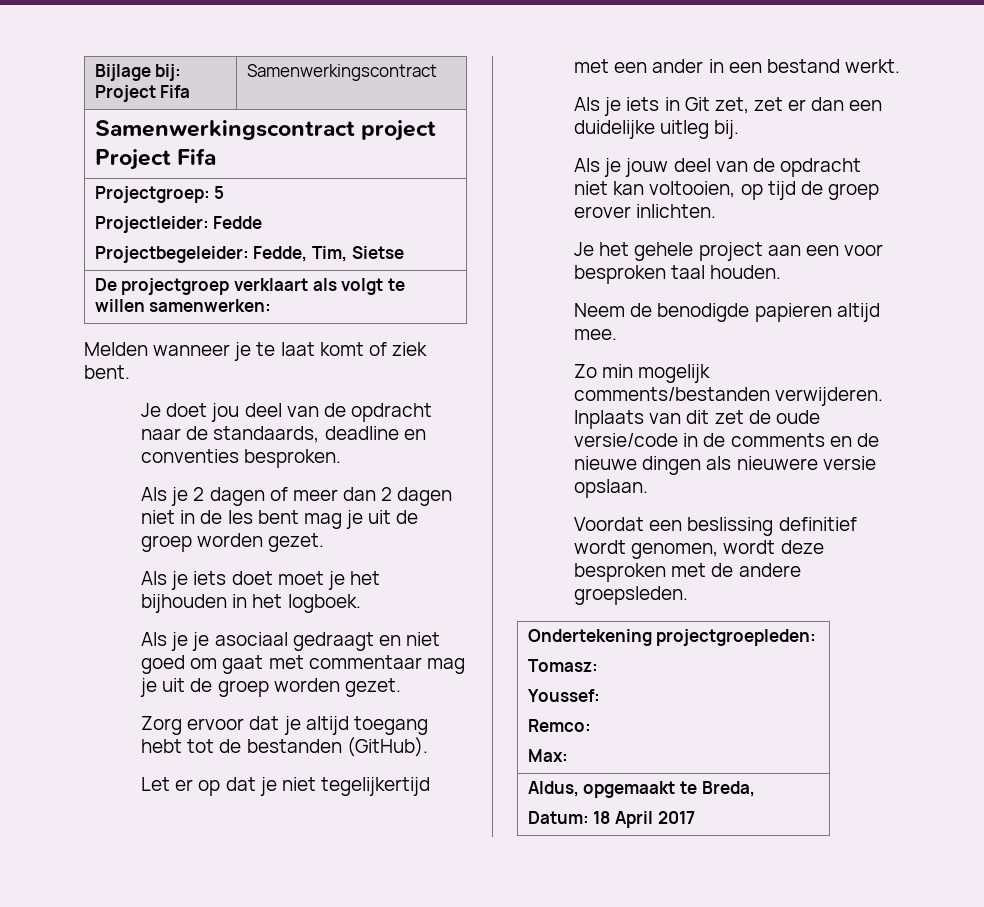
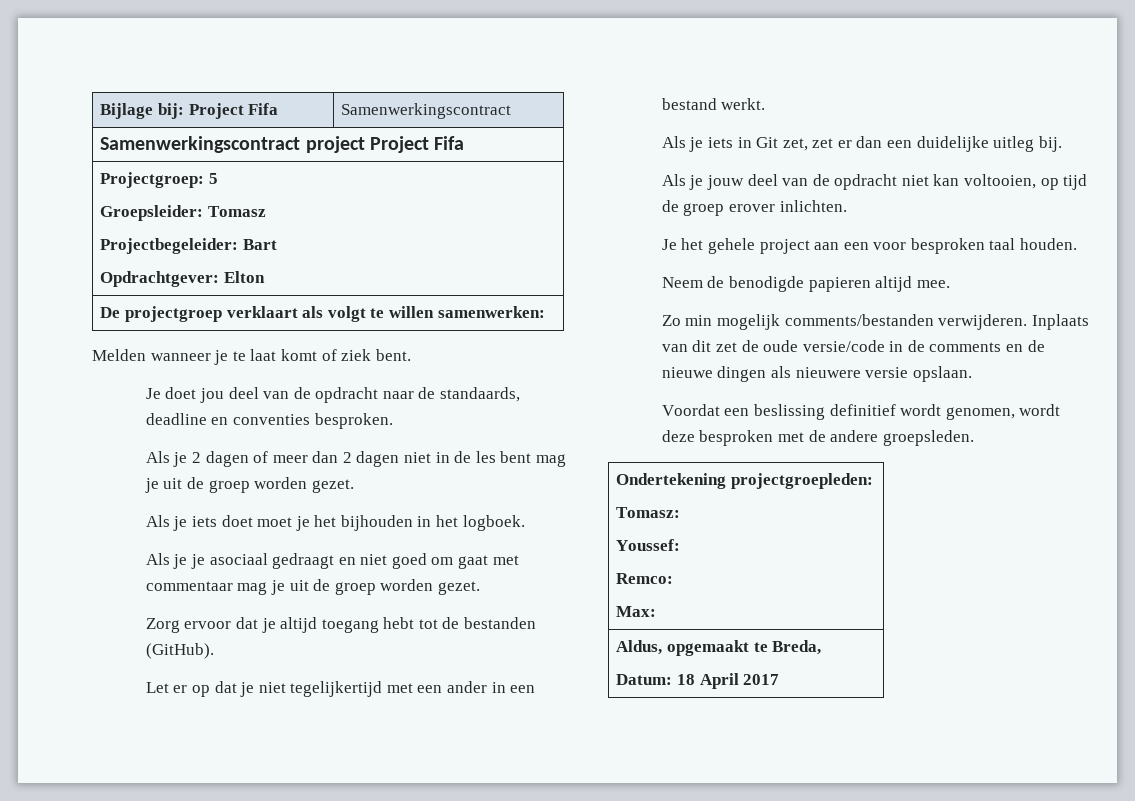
[94,216,263,233] Projectleider: Fedde -> [100,205,267,221] Groepsleider: Tomasz
[253,246,404,262] Fedde, Tim, Sietse -> [243,239,278,250] [100,271,266,287] Bart // Opdrachtgever: Elton

